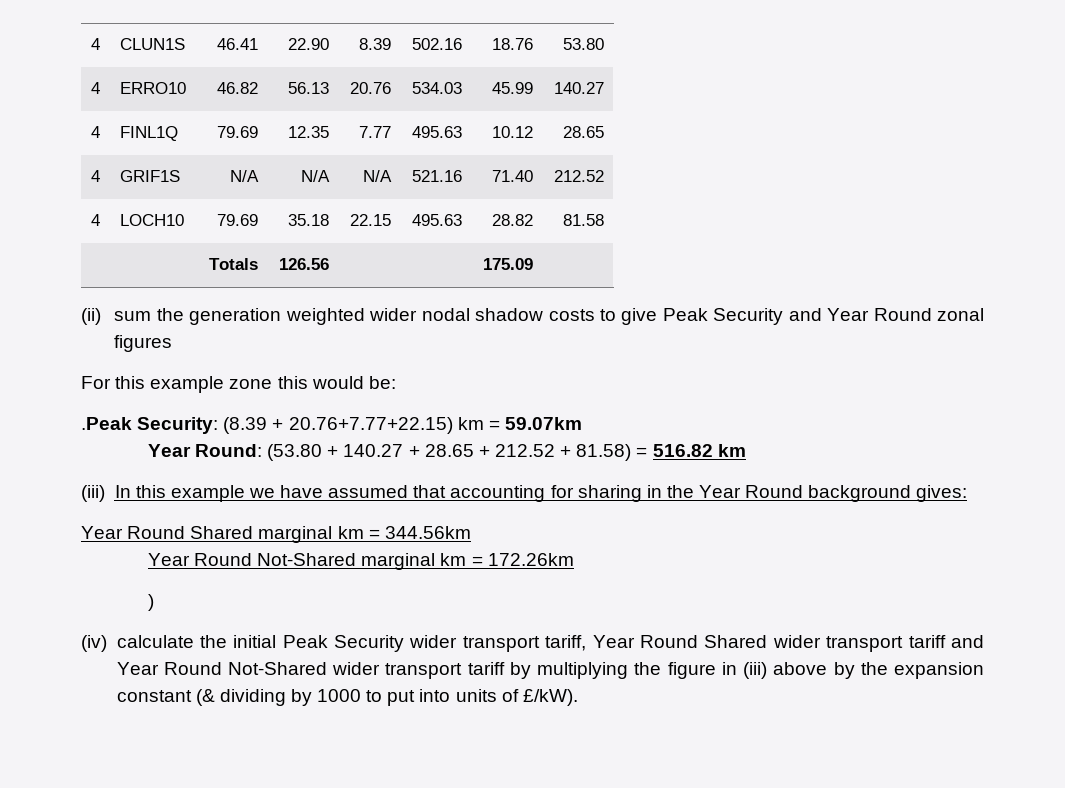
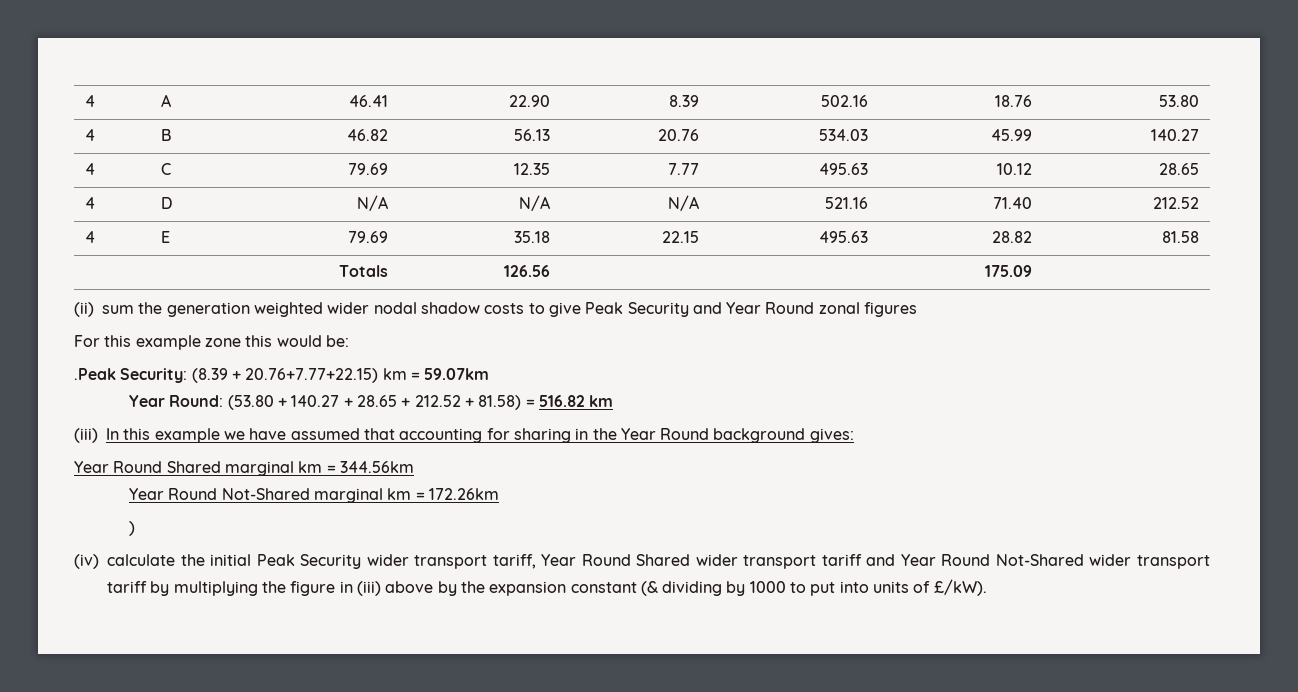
[90,38,100,50] [119,38,185,50] 4 | CLUN1S -> [84,95,95,107] [160,94,171,107] 4 | A
[119,82,186,94] ERRO10 -> [160,129,171,141] B
[119,126,178,141] FINL1Q -> [160,163,171,175] C
[119,170,180,182] GRIF1S -> [160,197,172,209] D
[119,214,184,226] LOCH10 -> [160,231,170,243] E

